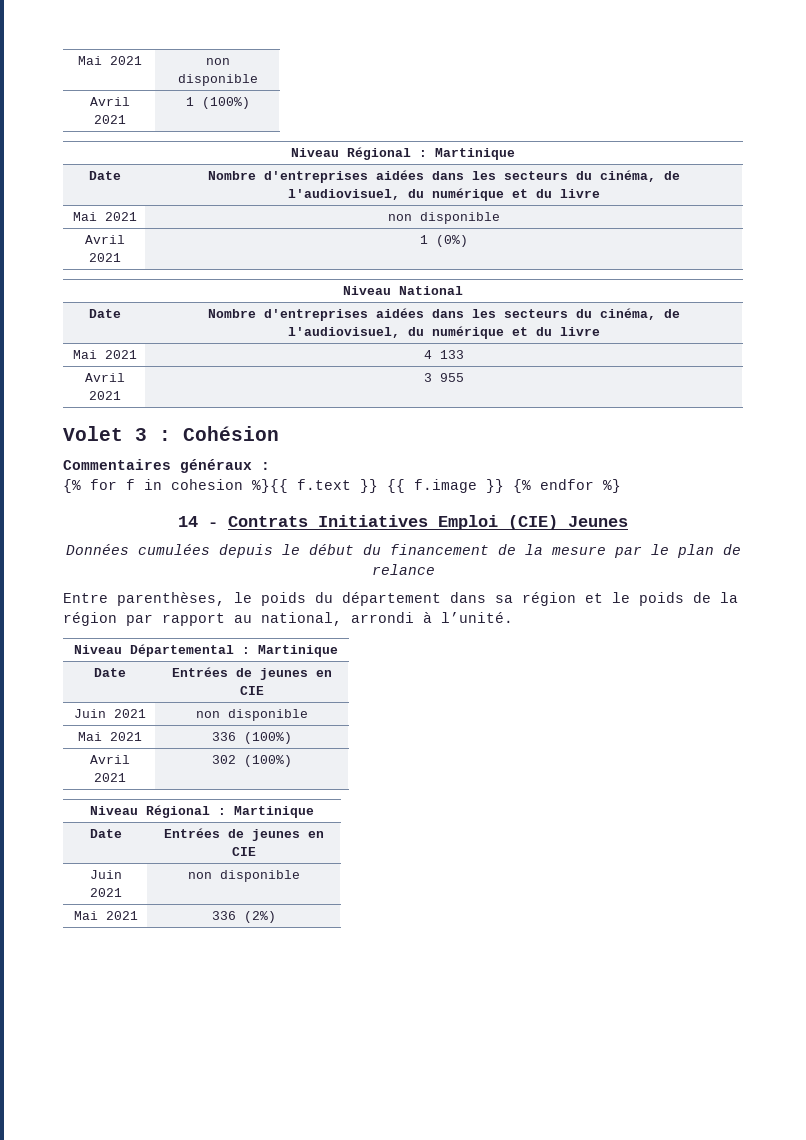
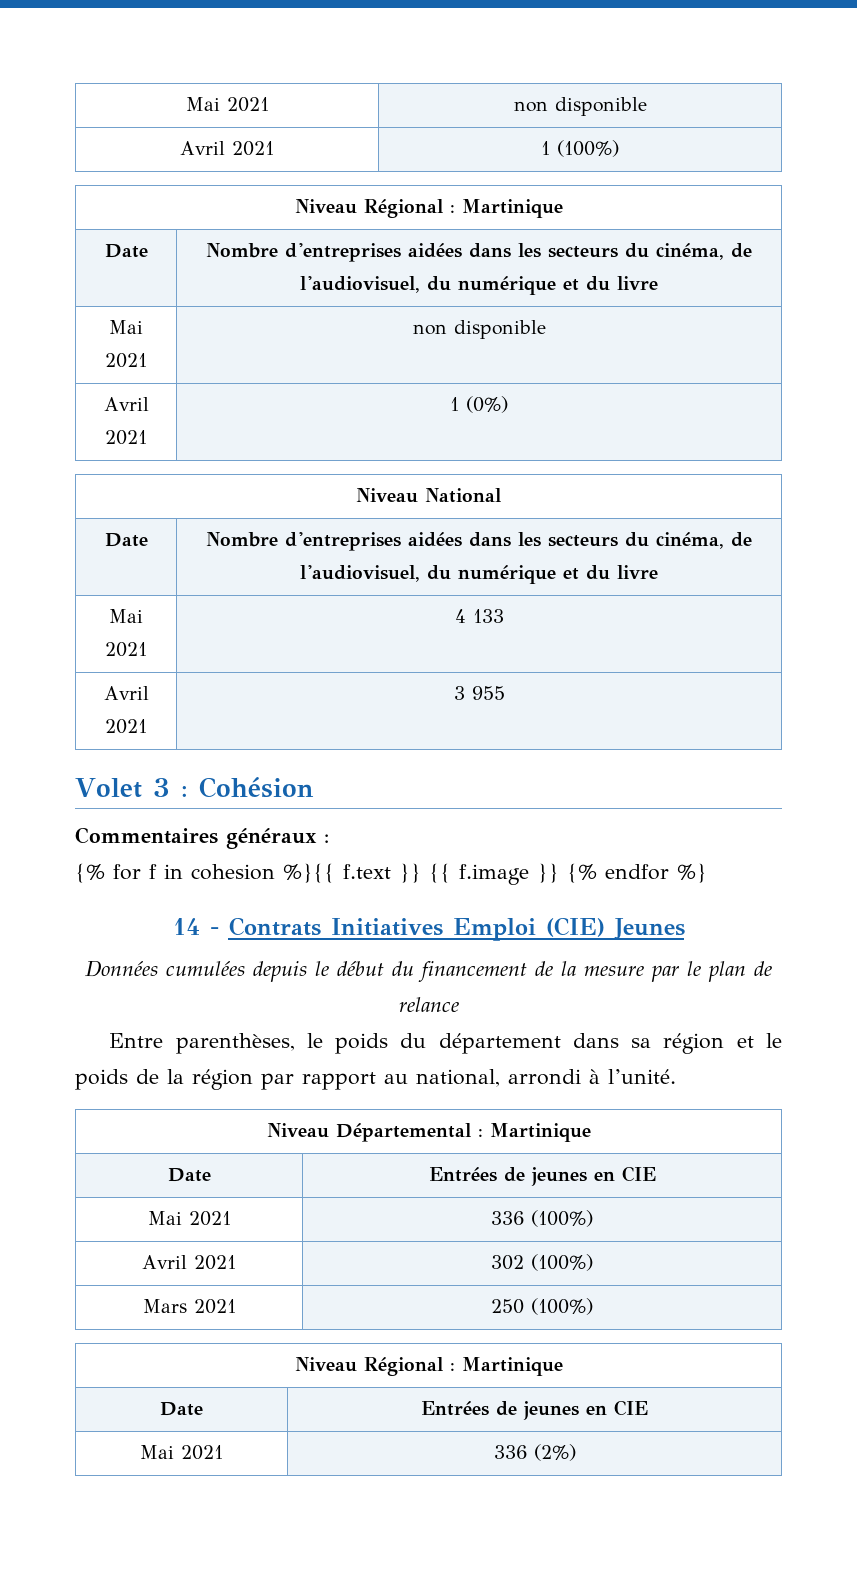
[73,709,146,718] [196,709,308,721] // Juin 2021 | non disponible -> (656, 1174) none
(292, 761) none -> [142,1299,236,1314] [491,1298,593,1315] // Mars 2021 | 250 (100%)
[89,870,122,879] [89,888,122,897] [188,870,300,882] // Juin 2021 | non disponible -> (648, 1408) none

